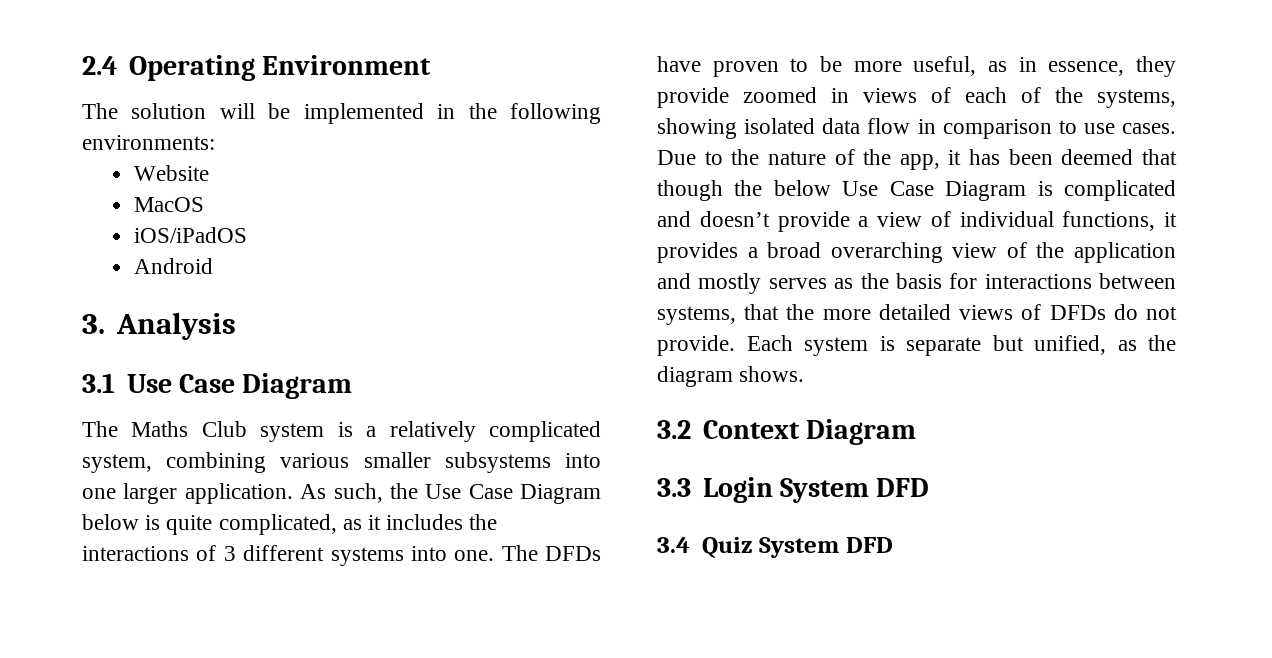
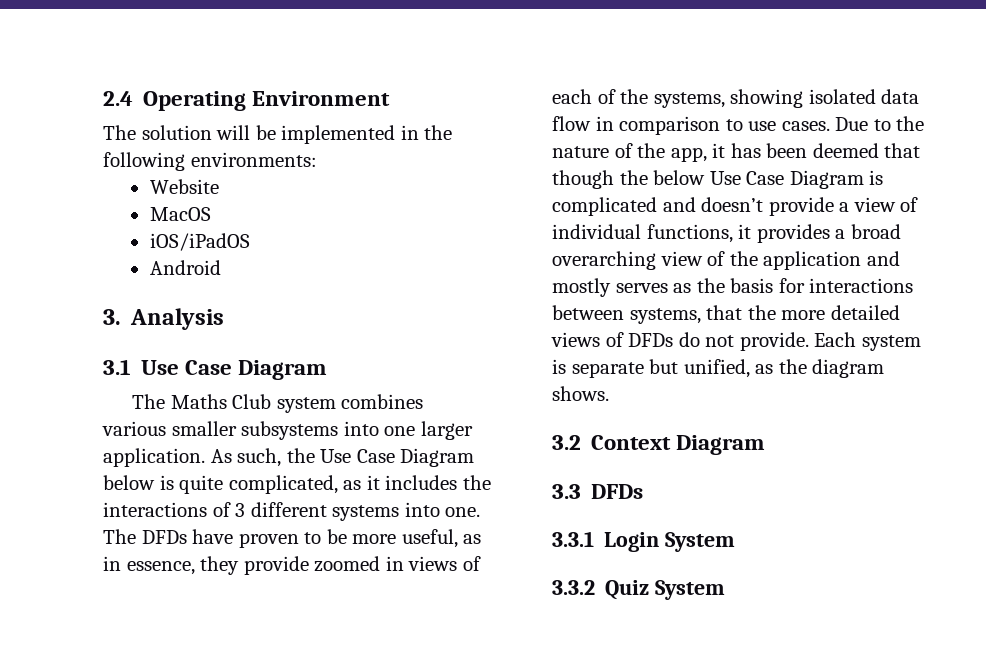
[337,421,601,442] [82,452,267,473] is a relatively complicated system, combining -> [341,394,424,409] combines
(691, 487) none -> [591,484,644,499] [552,531,594,547] DFDs // 3.3.1
[876,478,930,497] [657,537,690,553] DFD // 3.4 -> [552,580,595,595] // 3.3.2
[845,537,893,553] DFD -> (726, 590) none

